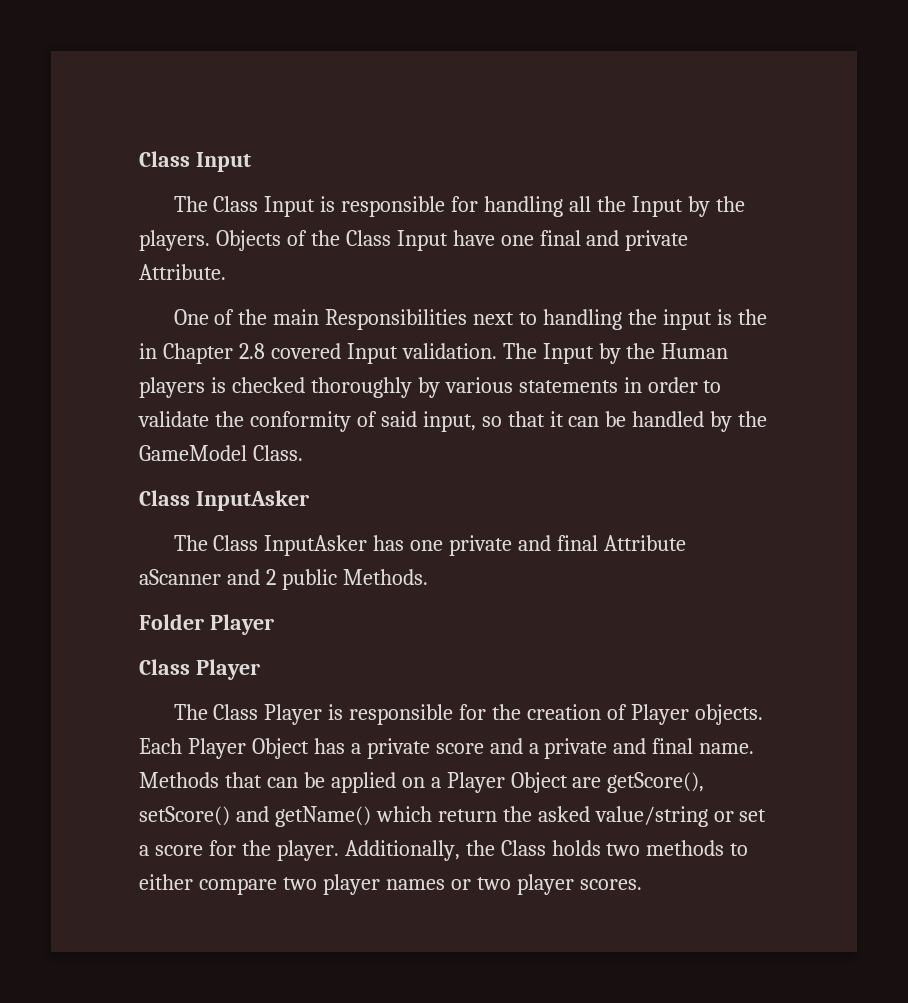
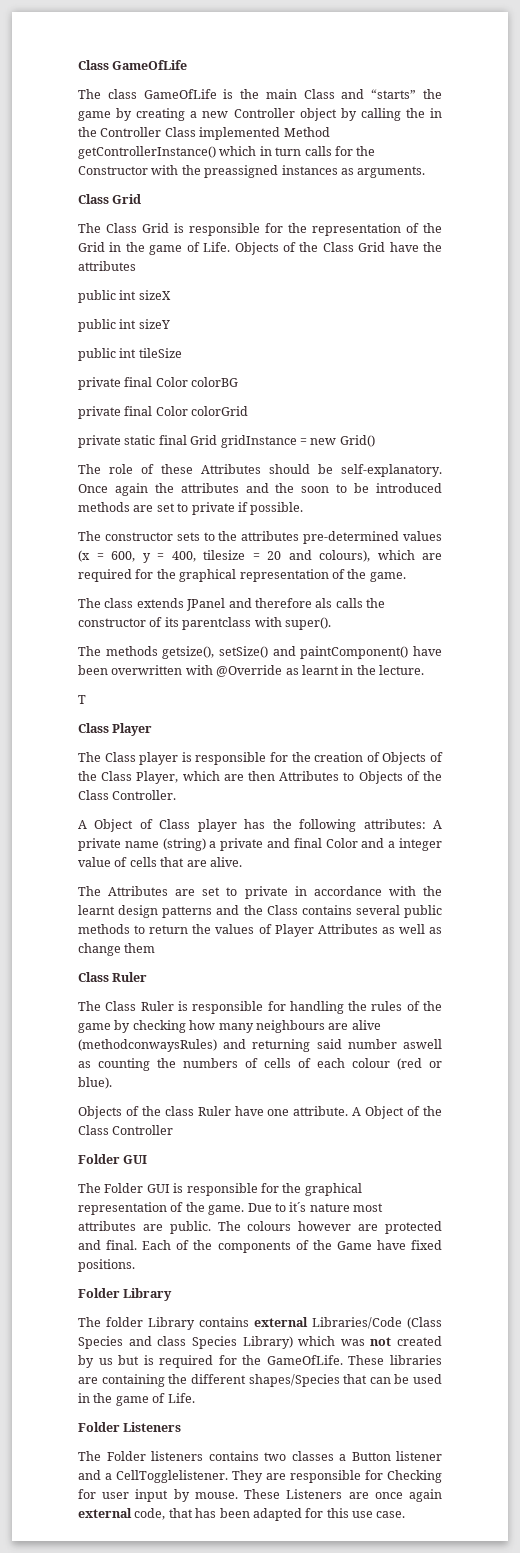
[139,151,251,172] [173,196,745,217] [139,230,689,251] [139,264,226,280] [173,309,767,330] [139,343,729,364] [139,377,722,398] [138,411,768,432] [139,445,303,461] [139,490,309,511] [173,535,687,556] [139,569,428,590] [139,614,274,635] Class Input // The Class Input is responsible for handling all the Input by the players. Objects of the Class Input have one final and private Attribute. // One of the main Responsibilities next to handling the input is the in Chapter 2.8 covered Input validation. The Input by the Human players is checked thoroughly by various statements in order to validate the conformity of said input, so that it can be handled by the GameModel Class. // Class InputAsker // The Class InputAsker has one private and final Attribute aScanner and 2 public Methods. // Folder Player -> [78,60,188,70] [78,89,442,99] [78,108,443,121] [78,127,330,140] [78,146,376,159] [78,165,426,178] [78,194,142,204] [78,223,442,236] [78,242,443,255] [78,261,136,271] [78,290,171,303] [78,319,170,332] [78,348,182,361] [78,377,239,390] [78,406,249,419] [78,435,375,448] [78,464,442,477] [78,483,443,496] [78,502,304,515] [78,531,442,544] [78,550,442,563] [78,569,406,582] [78,598,385,611] [78,617,331,630] [78,646,442,659] [78,665,424,677] [78,695,86,704] Class GameOfLife // The class GameOfLife is the main Class and “starts” the game by creating a new Controller object by calling the in the Controller Class implemented Method getControllerInstance() which in turn calls for the Constructor with the preassigned instances as arguments. // Class Grid // The Class Grid is responsible for the representation of the Grid in the game of Life. Objects of the Class Grid have the attributes // public int sizeX // public int sizeY // public int tileSize // private final Color colorBG // private final Color colorGrid // private static final Grid gridInstance = new Grid() // The role of these Attributes should be self-explanatory. Once again the attributes and the soon to be introduced methods are set to private if possible. // The constructor sets to the attributes pre-determined values (x = 600, y = 400, tilesize = 20 and colours), which are required for the graphical representation of the game. // The class extends JPanel and therefore als calls the constructor of its parentclass with super(). // The methods getsize(), setSize() and paintComponent() have been overwritten with @Override as learnt in the lecture. // T
[264,704,323,725] Player -> [139,752,179,765] player
[630,704,763,725] [139,738,755,759] [139,772,705,793] [139,806,767,827] [139,840,749,861] [139,874,642,895] Player objects. Each Player Object has a private score and a private and final name. Methods that can be applied on a Player Object are getScore(), setScore() and getName() which return the asked value/string or set a score for the player. Additionally, the Class holds two methods to either compare two player names or two player scores. -> [382,752,443,765] [78,771,442,784] [78,790,177,800] [78,819,443,832] [78,838,443,851] [78,857,242,867] [78,886,442,899] [78,905,442,918] [78,924,442,937] [78,943,156,956] [78,972,148,982] [78,1001,443,1014] [78,1020,381,1033] [78,1039,442,1052] [78,1058,442,1071] [78,1077,112,1089] [78,1106,443,1119] [78,1125,174,1135] [78,1154,148,1164] [78,1183,362,1196] [78,1202,383,1215] [78,1221,442,1234] [78,1240,442,1253] [78,1259,135,1272] [78,1288,173,1301] [78,1317,442,1330] [78,1336,442,1349] [78,1355,442,1368] [78,1374,442,1387] [78,1393,195,1406] [78,1422,182,1432] [78,1451,442,1461] [78,1470,442,1483] [78,1489,443,1502] [78,1508,406,1521] Objects of the Class Player, which are then Attributes to Objects of the Class Controller. // A Object of Class player has the following attributes: A private name (string) a private and final Color and a integer value of cells that are alive. // The Attributes are set to private in accordance with the learnt design patterns and the Class contains several public methods to return the values of Player Attributes as well as change them // Class Ruler // The Class Ruler is responsible for handling the rules of the game by checking how many neighbours are alive (methodconwaysRules) and returning said number aswell as counting the numbers of cells of each colour (red or blue). // Objects of the class Ruler have one attribute. A Object of the Class Controller // Folder GUI // The Folder GUI is responsible for the graphical representation of the game. Due to it´s nature most attributes are public. The colours however are protected and final. Each of the components of the Game have fixed positions. // Folder Library // The folder Library contains external Libraries/Code (Class Species and class Species Library) which was not created by us but is required for the GameOfLife. These libraries are containing the different shapes/Species that can be used in the game of Life. // Folder Listeners // The Folder listeners contains two classes a Button listener and a CellTogglelistener. They are responsible for Checking for user input by mouse. These Listeners are once again external code, that has been adapted for this use case.

